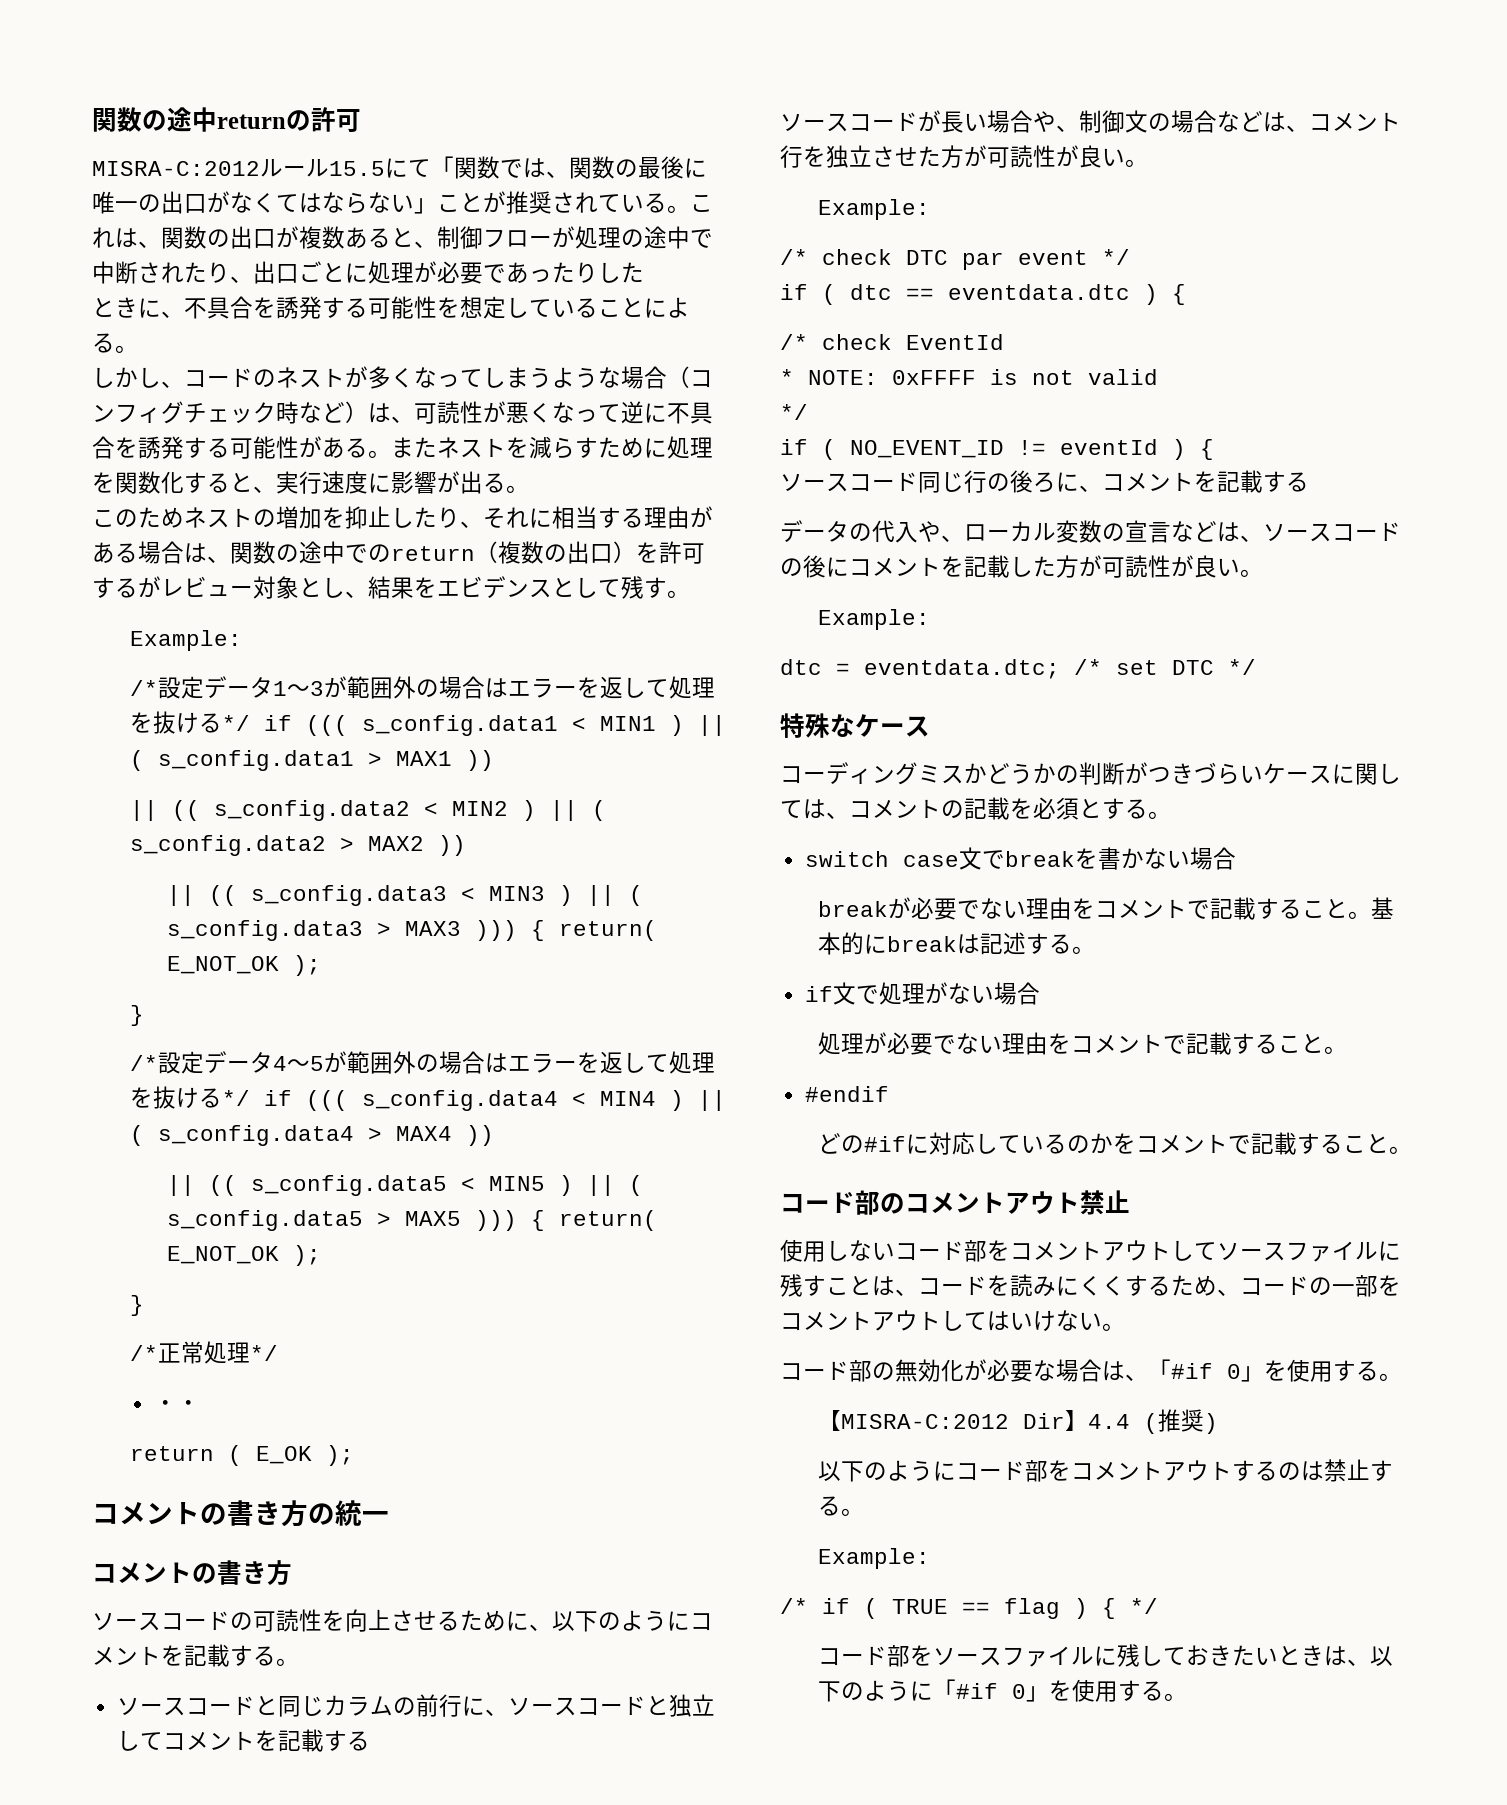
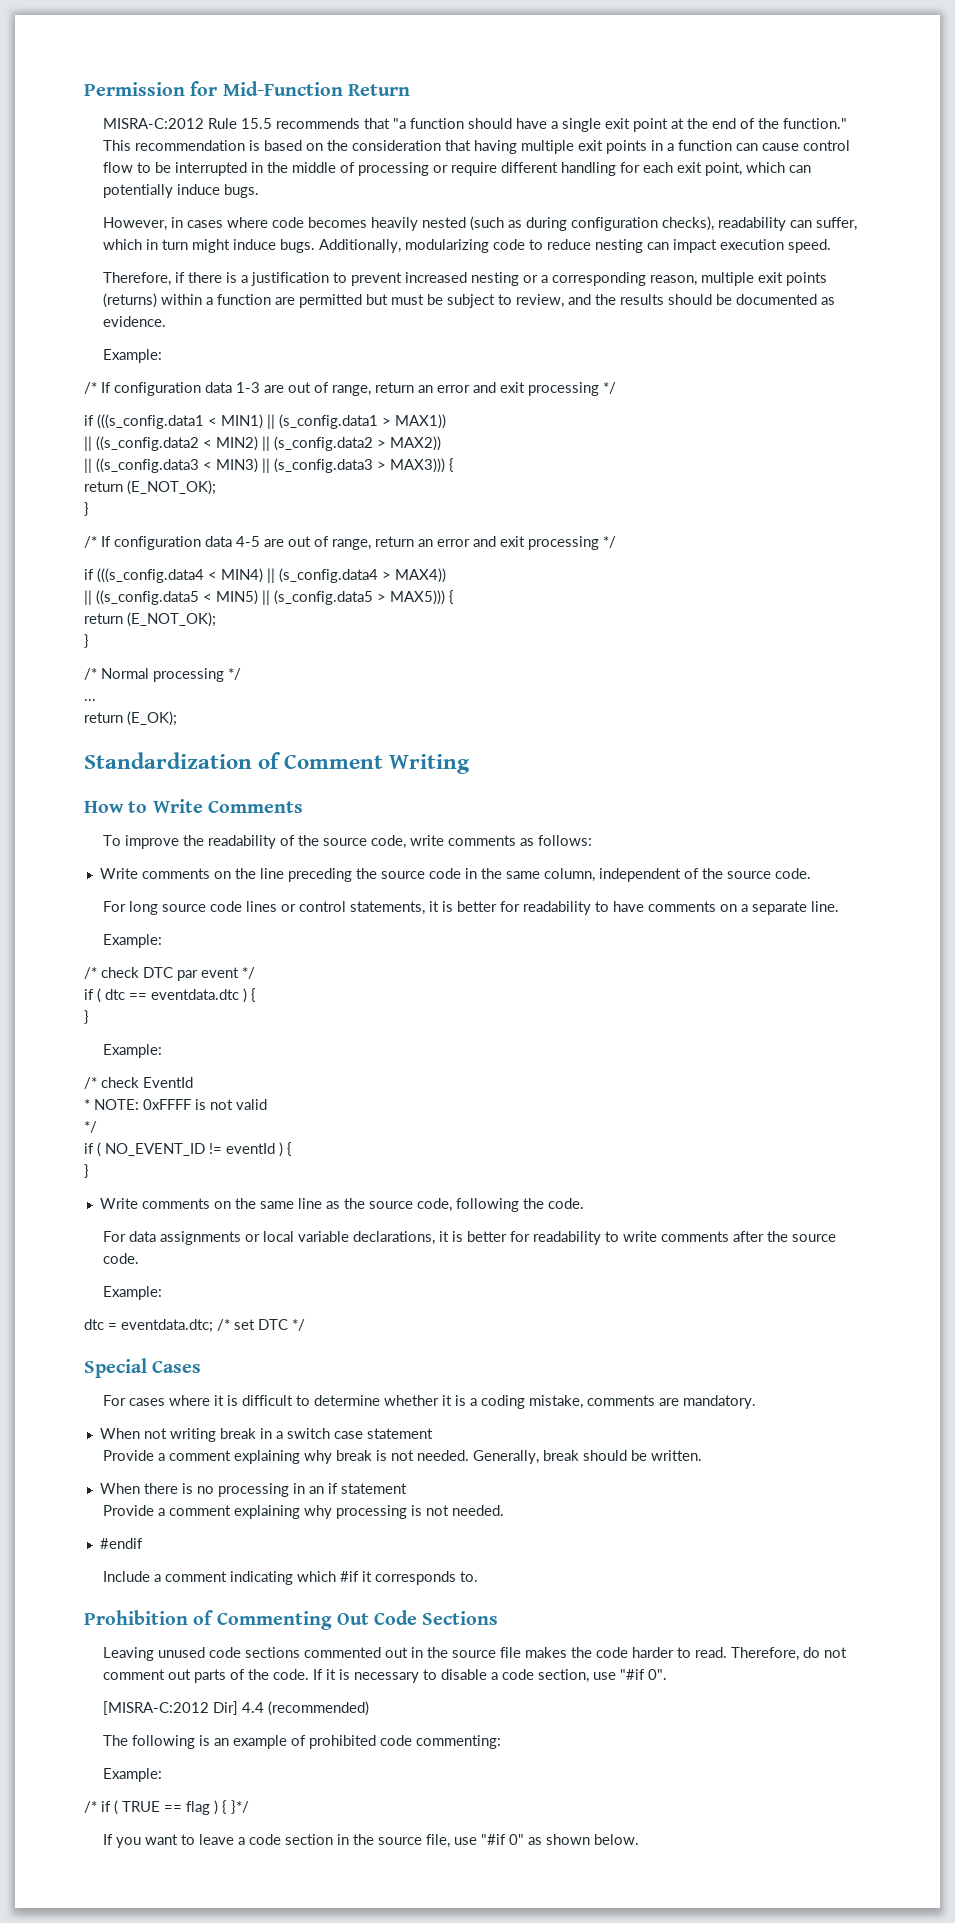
[92,107,361,132] [92,156,707,179] [92,191,713,214] [92,226,713,249] [92,261,644,284] [92,296,690,319] [92,333,138,353] [92,366,713,389] [92,401,713,424] [92,436,713,459] [92,471,529,494] [92,506,713,529] [92,541,705,564] [92,576,690,599] [129,630,242,651] [129,676,715,699] [129,711,726,736] [129,750,494,771] [129,800,606,821] [129,835,466,856] [167,885,644,906] [167,920,658,941] [167,955,322,976] [129,1005,144,1026] [129,1051,715,1074] [129,1086,726,1111] [129,1125,494,1146] [167,1175,644,1196] [167,1210,658,1231] [167,1245,322,1266] [129,1295,144,1316] [129,1341,278,1364] [154,1400,201,1411] [129,1445,354,1466] [92,1500,389,1527] [92,1560,292,1585] [92,1609,713,1632] [92,1644,299,1667] [116,1694,715,1717] [116,1729,370,1752] [780,110,1401,133] [780,145,1148,168] 関数の途中returnの許可 // MISRA-C:2012ルール15.5にて「関数では、関数の最後に唯一の出口がなくてはならない」ことが推奨されている。これは、関数の出口が複数あると、制御フローが処理の途中で中断されたり、出口ごとに処理が必要であったりした // ときに、不具合を誘発する可能性を想定していることによる。 // しかし、コードのネストが多くなってしまうような場合（コンフィグチェック時など）は、可読性が悪くなって逆に不具合を誘発する可能性がある。またネストを減らすために処理を関数化すると、実行速度に影響が出る。 // このためネストの増加を抑止したり、それに相当する理由がある場合は、関数の途中でのreturn（複数の出口）を許可するがレビュー対象とし、結果をエビデンスとして残す。 // Example: // /*設定データ1～3が範囲外の場合はエラーを返して処理を抜ける*/ if ((( s_config.data1 < MIN1 ) || ( s_config.data1 > MAX1 )) // || (( s_config.data2 < MIN2 ) || ( s_config.data2 > MAX2 )) // || (( s_config.data3 < MIN3 ) || ( s_config.data3 > MAX3 ))) { return( E_NOT_OK ); // } // /*設定データ4～5が範囲外の場合はエラーを返して処理を抜ける*/ if ((( s_config.data4 < MIN4 ) || ( s_config.data4 > MAX4 )) // || (( s_config.data5 < MIN5 ) || ( s_config.data5 > MAX5 ))) { return( E_NOT_OK ); // } // /*正常処理*/ // ・・ // return ( E_OK ); // コメントの書き方の統一 // コメントの書き方 // ソースコードの可読性を向上させるために、以下のようにコメントを記載する。 // ソースコードと同じカラムの前行に、ソースコードと独立してコメントを記載する // ソースコードが長い場合や、制御文の場合などは、コメント行を独立させた方が可読性が良い。 -> [84,81,410,96] [103,118,848,132] [103,140,851,154] [103,162,812,176] [103,184,260,198] [103,216,858,231] [103,239,832,253] [103,272,828,286] [103,293,836,308] [103,316,167,327] [103,349,163,363] [84,382,616,396] [84,414,446,429] [84,436,441,451] [84,458,454,473] [84,480,216,495] [84,502,89,516] [84,536,616,550] [84,568,446,583] [84,590,454,605] [84,612,216,627] [84,634,89,648] [84,668,241,682] [84,699,96,701] [84,711,177,726] [84,752,471,774] [84,799,303,813] [103,835,593,849] [99,868,811,882] [103,901,840,915] Permission for Mid-Function Return // MISRA-C:2012 Rule 15.5 recommends that "a function should have a single exit point at the end of the function." This recommendation is based on the consideration that having multiple exit points in a function can cause control flow to be interrupted in the middle of processing or require different handling for each exit point, which can potentially induce bugs. // However, in cases where code becomes heavily nested (such as during configuration checks), readability can suffer, which in turn might induce bugs. Additionally, modularizing code to reduce nesting can impact execution speed. // Therefore, if there is a justification to prevent increased nesting or a corresponding reason, multiple exit points (returns) within a function are permitted but must be subject to review, and the results should be documented as evidence. // Example: // /* If configuration data 1-3 are out of range, return an error and exit processing */ // if (((s_config.data1 < MIN1) || (s_config.data1 > MAX1)) // || ((s_config.data2 < MIN2) || (s_config.data2 > MAX2)) // || ((s_config.data3 < MIN3) || (s_config.data3 > MAX3))) { // return (E_NOT_OK); // } // /* If configuration data 4-5 are out of range, return an error and exit processing */ // if (((s_config.data4 < MIN4) || (s_config.data4 > MAX4)) // || ((s_config.data5 < MIN5) || (s_config.data5 > MAX5))) { // return (E_NOT_OK); // } // /* Normal processing */ // ... // return (E_OK); // Standardization of Comment Writing // How to Write Comments // To improve the readability of the source code, write comments as follows: // Write comments on the line preceding the source code in the same column, independent of the source code. // For long source code lines or control statements, it is better for readability to have comments on a separate line.
(1186, 294) none -> [84,1010,89,1024] [103,1044,163,1058] // } // Example:
[780,470,1309,493] [780,520,1401,543] [780,555,1263,578] ソースコード同じ行の後ろに、コメントを記載する // データの代入や、ローカル変数の宣言などは、ソースコードの後にコメントを記載した方が可読性が良い。 -> [84,1164,89,1178] [99,1198,584,1212] [103,1231,837,1245] [103,1253,140,1264] } // Write comments on the same line as the source code, following the code. // For data assignments or local variable declarations, it is better for readability to write comments after the source code.
[780,713,930,738] [780,762,1401,785] [780,797,1171,820] [804,847,1236,870] [817,897,1394,920] [817,932,1095,955] [804,982,1040,1005] [817,1032,1347,1055] [804,1086,889,1102] [817,1132,1412,1155] [780,1190,1130,1215] [780,1239,1401,1262] [780,1274,1401,1297] [780,1310,1125,1332] [780,1359,1402,1382] [817,1409,1218,1434] [817,1459,1393,1482] [817,1496,864,1516] 特殊なケース // コーディングミスかどうかの判断がつきづらいケースに関しては、コメントの記載を必須とする。 // switch case文でbreakを書かない場合 // breakが必要でない理由をコメントで記載すること。基本的にbreakは記述する。 // if文で処理がない場合 // 処理が必要でない理由をコメントで記載すること。 // #endif // どの#ifに対応しているのかをコメントで記載すること。 // コード部のコメントアウト禁止 // 使用しないコード部をコメントアウトしてソースファイルに残すことは、コードを読みにくくするため、コードの一部をコメントアウトしてはいけない。 // コード部の無効化が必要な場合は、「#if 0」を使用する。 // 【MISRA-C:2012 Dir】4.4 (推奨) // 以下のようにコード部をコメントアウトするのは禁止する。 -> [84,1358,202,1378] [103,1395,757,1409] [99,1428,433,1442] [103,1450,703,1464] [99,1483,407,1497] [103,1505,505,1519] [99,1538,143,1549] [103,1571,479,1585] [84,1610,499,1630] [103,1647,848,1661] [103,1669,668,1683] [103,1701,370,1716] [103,1735,502,1749] Special Cases // For cases where it is difficult to determine whether it is a coding mistake, comments are mandatory. // When not writing break in a switch case statement // Provide a comment explaining why break is not needed. Generally, break should be written. // When there is no processing in an if statement // Provide a comment explaining why processing is not needed. // #endif // Include a comment indicating which #if it corresponds to. // Prohibition of Commenting Out Code Sections // Leaving unused code sections commented out in the source file makes the code harder to read. Therefore, do not comment out parts of the code. If it is necessary to disable a code section, use "#if 0". // [MISRA-C:2012 Dir] 4.4 (recommended) // The following is an example of prohibited code commenting:
[1130,1598,1158,1614] [817,1644,1393,1667] [817,1679,1187,1702] */ // コード部をソースファイルに残しておきたいときは、以下のように「#if 0」を使用する。 -> [231,1800,249,1814] [103,1834,640,1848] }*/ // If you want to leave a code section in the source file, use "#if 0" as shown below.

